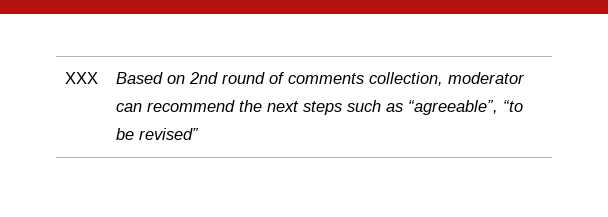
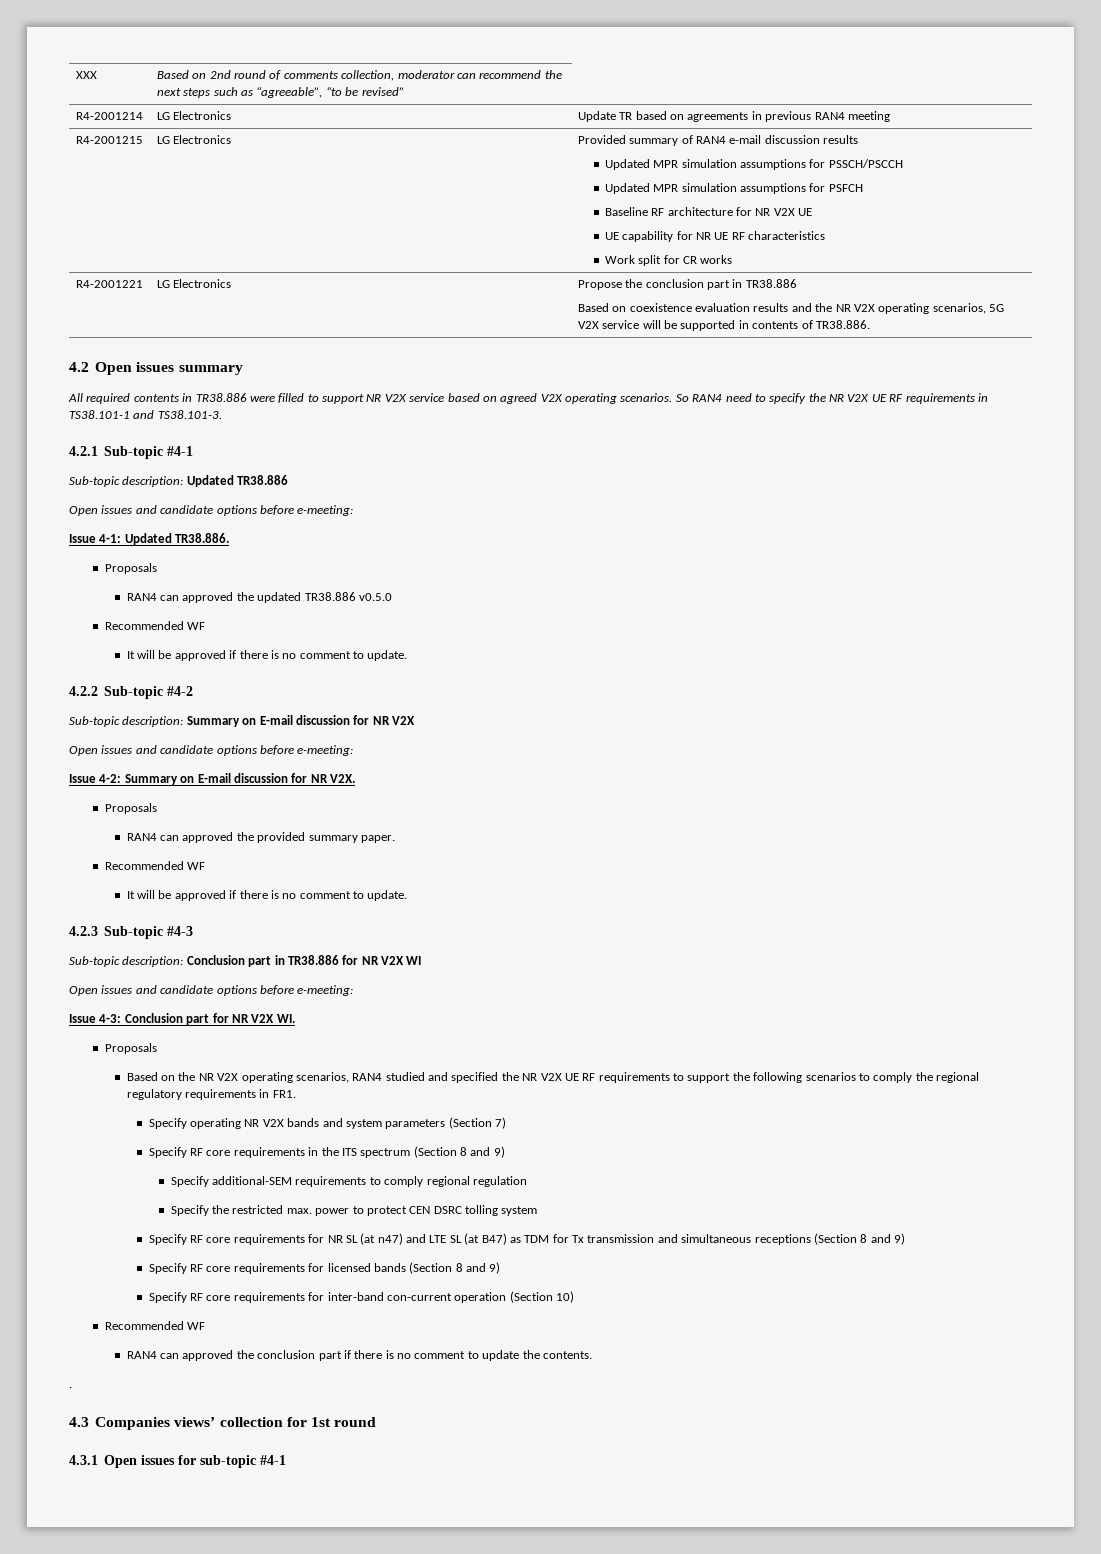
(199, 134) none -> [75,112,143,120] [156,111,232,120] [577,111,890,122] [75,136,143,144] [156,135,232,144] [577,135,859,146] [604,159,903,170] [604,183,863,194] [604,207,813,216] [604,231,826,242] [604,255,733,266] [75,280,143,288] [156,279,232,288] [577,279,797,290] [577,303,1005,314] [577,320,870,331] [69,362,243,375] [68,393,988,404] [69,410,222,419] [69,446,194,459] [69,475,289,487] [69,505,354,516] [69,533,230,545] [104,563,157,574] [126,592,392,603] [104,621,206,630] [126,650,408,661] [69,686,194,699] [69,715,415,727] [69,745,354,756] [69,773,355,785] [104,803,157,814] [126,832,395,843] [104,861,206,870] [126,890,408,901] [69,926,194,939] [69,955,422,967] [69,985,354,996] [69,1013,295,1025] [104,1043,157,1054] [126,1072,980,1083] [126,1089,296,1100] [148,1117,507,1129] [148,1146,505,1158] [170,1176,527,1187] [170,1205,538,1216] [148,1233,906,1245] [148,1262,501,1274] [148,1291,575,1303] [104,1321,206,1330] [126,1350,592,1361] [69,1386,72,1388] [69,1417,377,1430] [69,1455,287,1468] // R4-2001214 | LG Electronics | Update TR based on agreements in previous RAN4 meeting // R4-2001215 | LG Electronics | Provided summary of RAN4 e-mail discussion results // Updated MPR simulation assumptions for PSSCH/PSCCH // Updated MPR simulation assumptions for PSFCH // Baseline RF architecture for NR V2X UE // UE capability for NR UE RF characteristics // Work split for CR works // R4-2001221 | LG Electronics | Propose the conclusion part in TR38.886 // Based on coexistence evaluation results and the NR V2X operating scenarios, 5G V2X service will be supported in contents of TR38.886. // 4.2 Open issues summary // All required contents in TR38.886 were filled to support NR V2X service based on agreed V2X operating scenarios. So RAN4 need to specify the NR V2X UE RF requirements in TS38.101-1 and TS38.101-3. // 4.2.1 Sub-topic #4-1 // Sub-topic description: Updated TR38.886 // Open issues and candidate options before e-meeting: // Issue 4-1: Updated TR38.886. // Proposals // RAN4 can approved the updated TR38.886 v0.5.0 // Recommended WF // It will be approved if there is no comment to update. // 4.2.2 Sub-topic #4-2 // Sub-topic description: Summary on E-mail discussion for NR V2X // Open issues and candidate options before e-meeting: // Issue 4-2: Summary on E-mail discussion for NR V2X. // Proposals // RAN4 can approved the provided summary paper. // Recommended WF // It will be approved if there is no comment to update. // 4.2.3 Sub-topic #4-3 // Sub-topic description: Conclusion part in TR38.886 for NR V2X WI // Open issues and candidate options before e-meeting: // Issue 4-3: Conclusion part for NR V2X WI. // Proposals // Based on the NR V2X operating scenarios, RAN4 studied and specified the NR V2X UE RF requirements to support the following scenarios to comply the regional regulatory requirements in FR1. // Specify operating NR V2X bands and system parameters (Section 7) // Specify RF core requirements in the ITS spectrum (Section 8 and 9) // Specify additional-SEM requirements to comply regional regulation // Specify the restricted max. power to protect CEN DSRC tolling system // Specify RF core requirements for NR SL (at n47) and LTE SL (at B47) as TDM for Tx transmission and simultaneous receptions (Section 8 and 9) // Specify RF core requirements for licensed bands (Section 8 and 9) // Specify RF core requirements for inter-band con-current operation (Section 10) // Recommended WF // RAN4 can approved the conclusion part if there is no comment to update the contents. // . // 4.3 Companies views’ collection for 1st round // 4.3.1 Open issues for sub-topic #4-1

